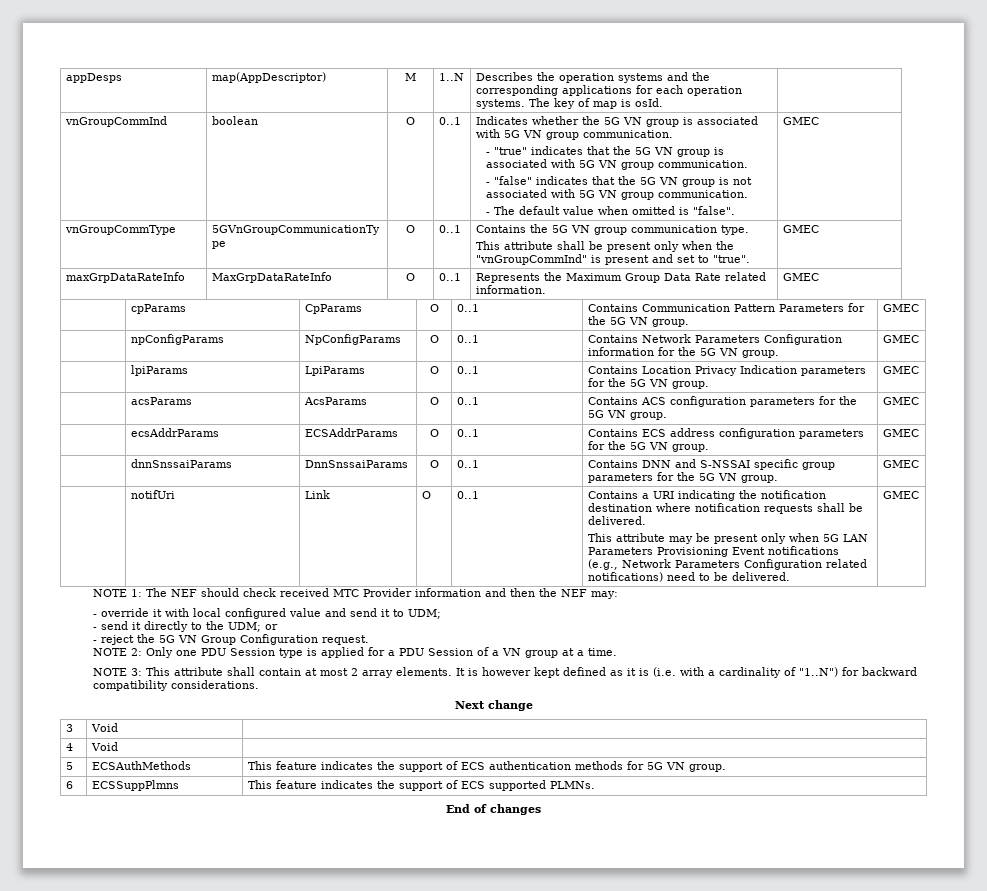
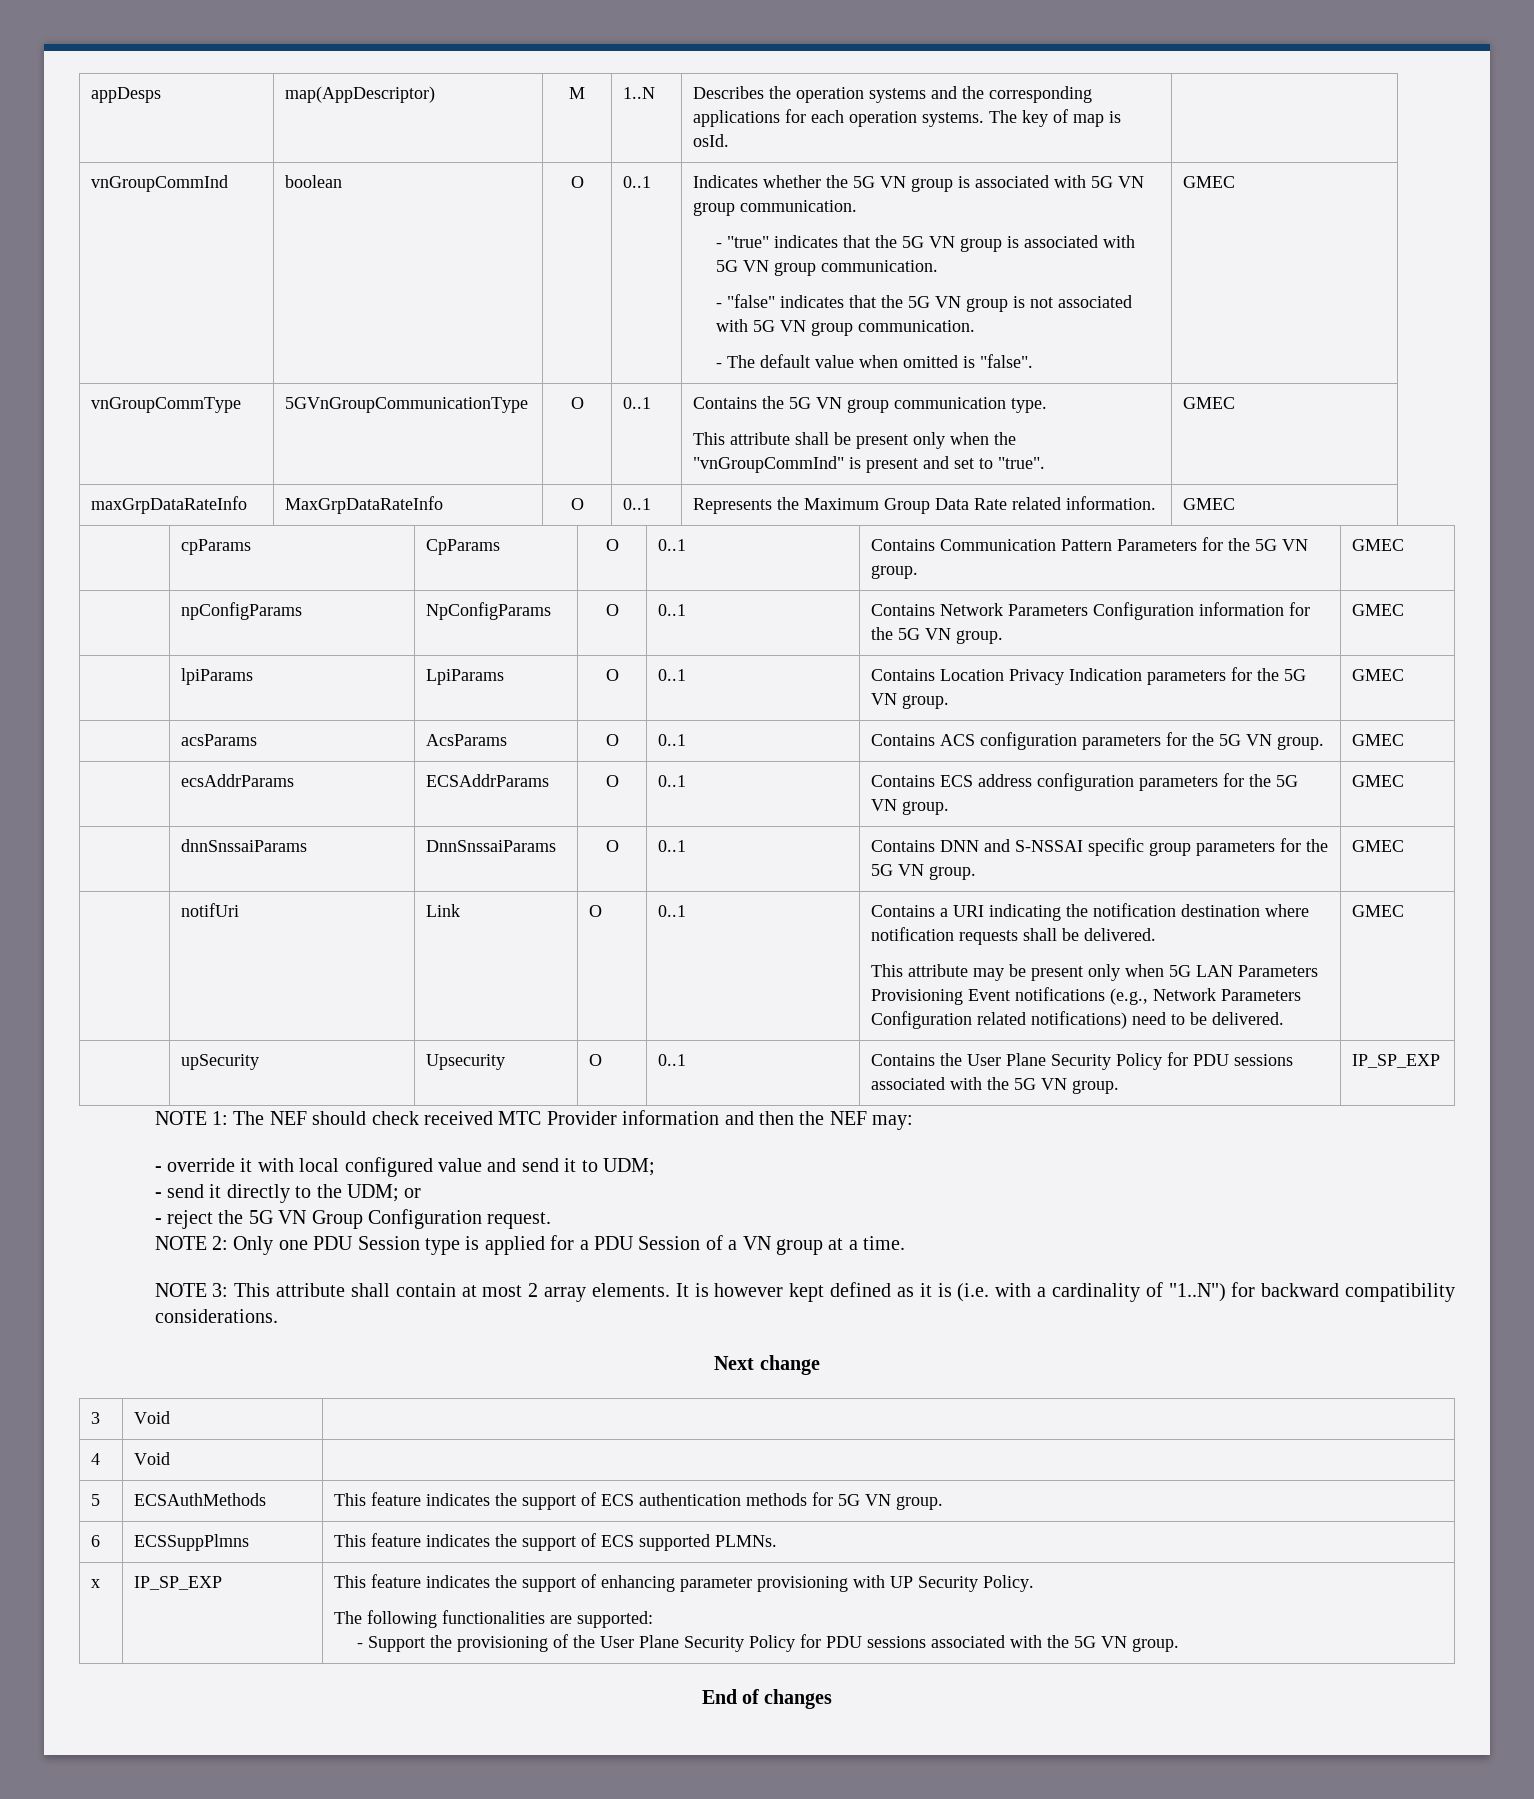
(919, 495) none -> [181,1054,260,1070] [426,1054,506,1070] [589,1054,603,1066] [658,1054,687,1066] [871,1052,1294,1070] [871,1077,1120,1094] [1352,1054,1441,1068] // | upSecurity | Upsecurity | O | 0..1 | Contains the User Plane Security Policy for PDU sessions associated with the 5G VN group. | IP_SP_EXP
(595, 785) none -> [91,1579,101,1588] [134,1576,223,1590] [334,1574,1035,1592] [334,1610,654,1628] [357,1634,1180,1652] // x | IP_SP_EXP | This feature indicates the support of enhancing parameter provisioning with UP Security Policy. // The following functionalities are supported: // - Support the provisioning of the User Plane Security Policy for PDU sessions associated with the 5G VN group.

